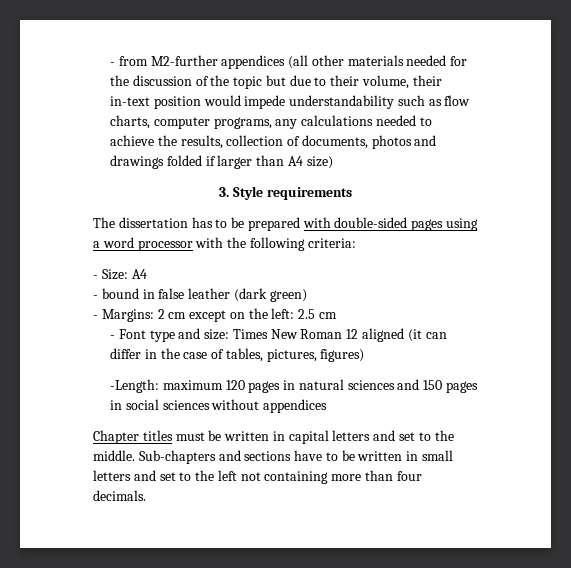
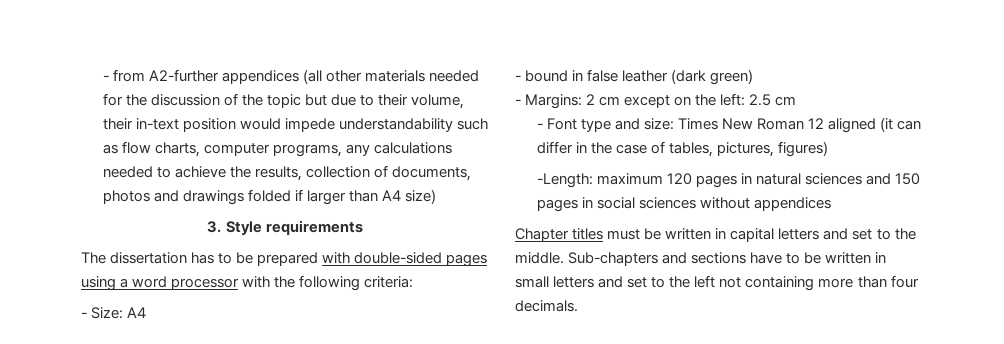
[150,55,218,66] M2-further -> [148,69,219,82] A2-further

